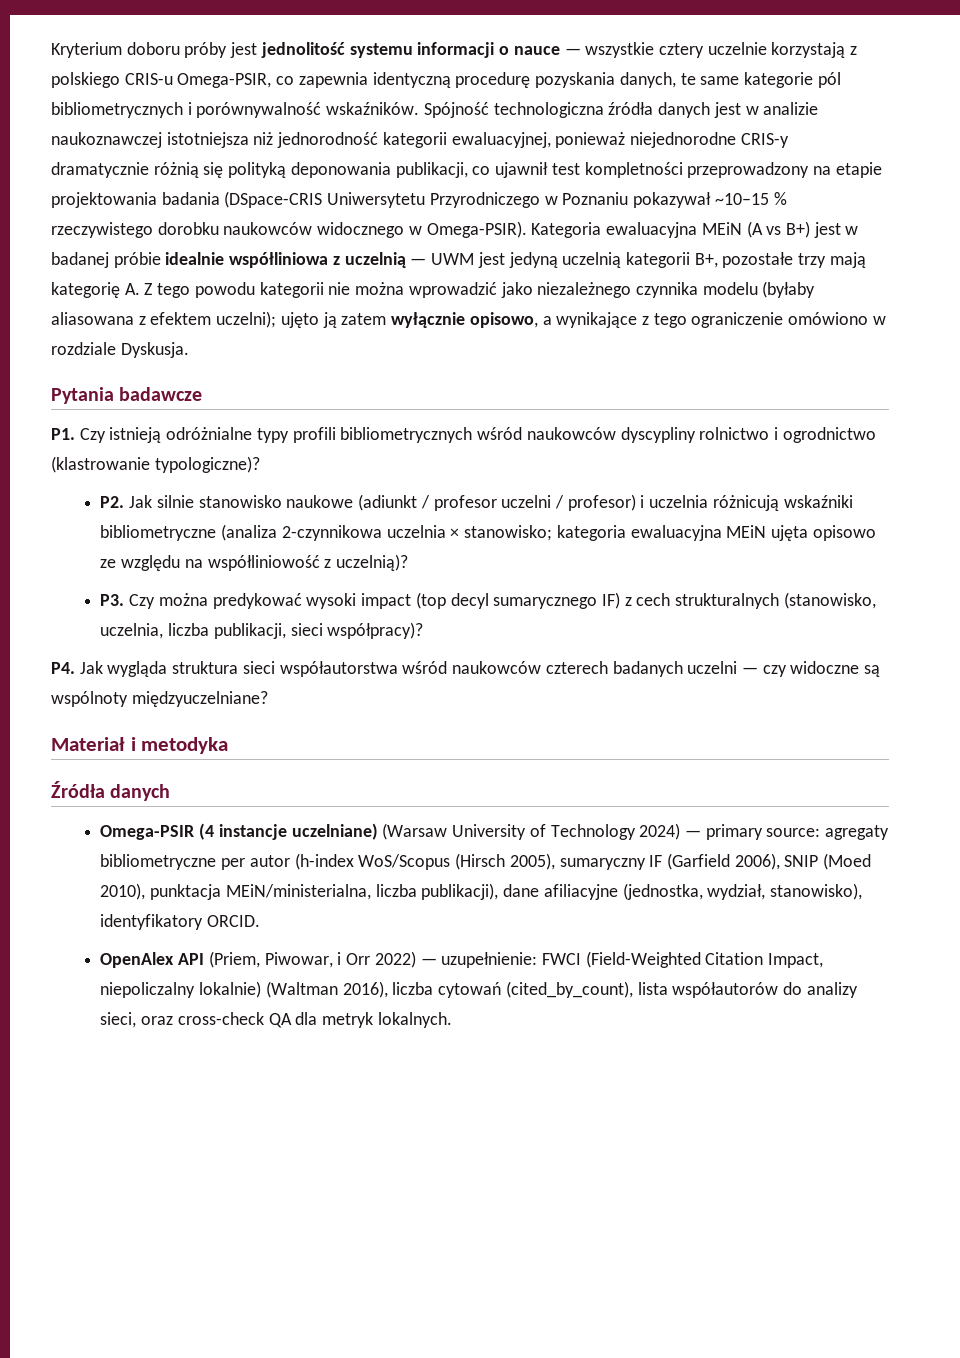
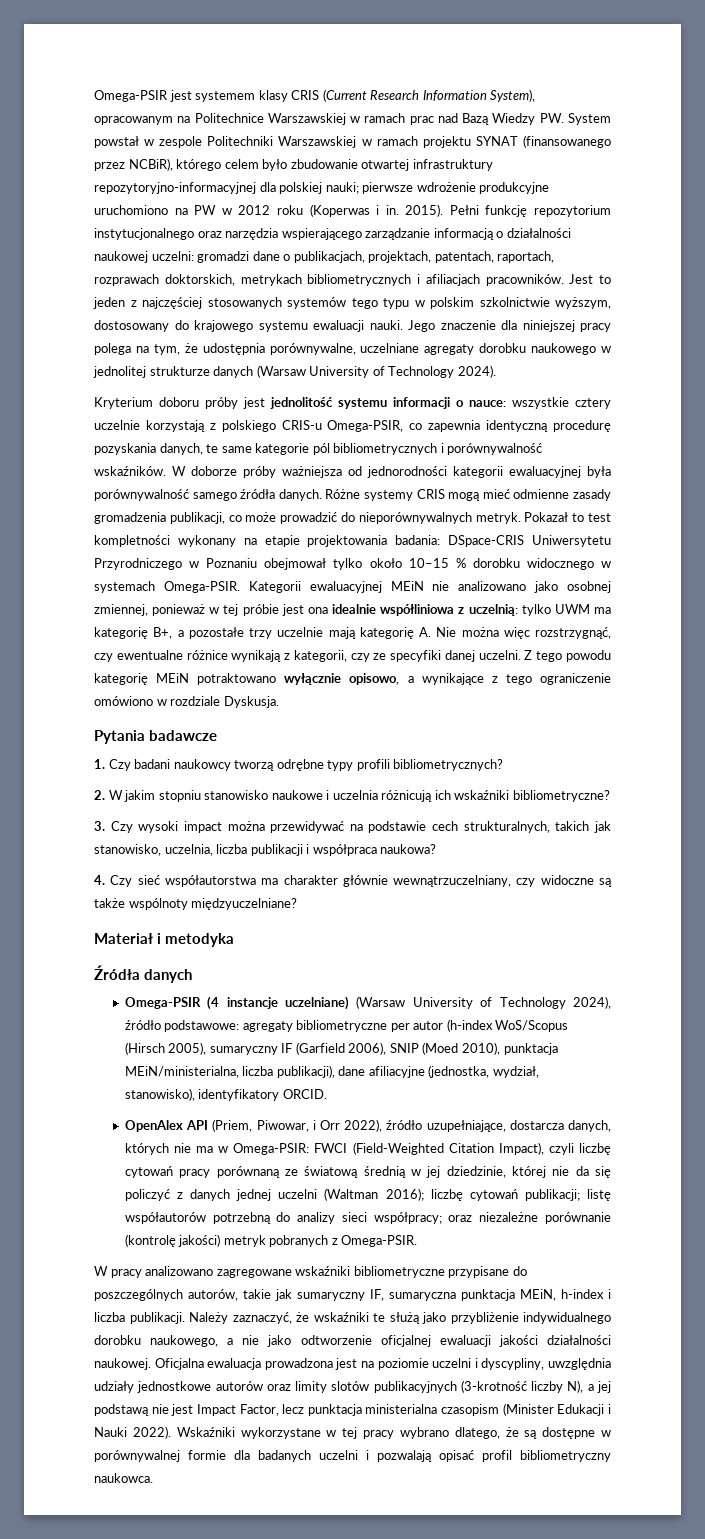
(51, 50) none -> [94,89,536,102] [94,113,611,125] [94,135,611,148] [94,158,493,171] [94,182,550,194] [94,204,611,217] [94,228,571,240] [94,251,555,263] [94,274,611,286] [93,297,611,309] [94,320,611,332] [94,343,611,355] [93,365,496,378] Omega-PSIR jest systemem klasy CRIS (Current Research Information System), opracowanym na Politechnice Warszawskiej w ramach prac nad Bazą Wiedzy PW. System powstał w zespole Politechniki Warszawskiej w ramach projektu SYNAT (finansowanego przez NCBiR), którego celem było zbudowanie otwartej infrastruktury repozytoryjno-informacyjnej dla polskiej nauki; pierwsze wdrożenie produkcyjne uruchomiono na PW w 2012 roku (Koperwas i in. 2015). Pełni funkcję repozytorium instytucjonalnego oraz narzędzia wspierającego zarządzanie informacją o działalności naukowej uczelni: gromadzi dane o publikacjach, projektach, patentach, raportach, rozprawach doktorskich, metrykach bibliometrycznych i afiliacjach pracowników. Jest to jeden z najczęściej stosowanych systemów tego typu w polskim szkolnictwie wyższym, dostosowany do krajowego systemu ewaluacji nauki. Jego znaczenie dla niniejszej pracy polega na tym, że udostępnia porównywalne, uczelniane agregaty dorobku naukowego w jednolitej strukturze danych (Warsaw University of Technology 2024). //
[513,46,581,55] nauce — -> [469,400,506,407] nauce:
[423,102,819,118] [51,132,789,148] [51,162,549,178] Spójność technologiczna źródła danych jest w analizie naukoznawczej istotniejsza niż jednorodność kategorii ewaluacyjnej, ponieważ niejednorodne CRIS-y dramatycznie różnią się polityką deponowania publikacji, co ujawnił -> [172,466,611,478] [94,489,612,501] [94,512,585,524] W doborze próby ważniejsza od jednorodności kategorii ewaluacyjnej była porównywalność samego źródła danych. Różne systemy CRIS mogą mieć odmienne zasady gromadzenia publikacji, co może prowadzić do nieporównywalnych metryk. Pokazał to
[687,162,810,178] przeprowadzony -> [177,535,236,547] wykonany
[161,191,323,208] badania (DSpace-CRIS -> [395,535,525,547] badania: DSpace-CRIS
[633,192,787,208] [51,221,859,238] [51,252,718,268] pokazywał ~10–15 % rzeczywistego dorobku naukowców widocznego w Omega-PSIR). Kategoria ewaluacyjna MEiN (A vs B+) jest w badanej próbie idealnie współliniowa z uczelnią — UWM jest jedyną uczelnią kategorii B+, -> [264,558,612,570] [94,581,611,593] [94,604,611,616] [94,627,184,639] obejmował tylko około 10–15 % dorobku widocznego w systemach Omega-PSIR. Kategorii ewaluacyjnej MEiN nie analizowano jako osobnej zmiennej, ponieważ w tej próbie jest ona idealnie współliniowa z uczelnią: tylko UWM ma kategorię B+, a
(827, 260) none -> [277,627,324,637] uczelnie
[144,281,816,298] [51,311,387,328] Z tego powodu kategorii nie można wprowadzić jako niezależnego czynnika modelu (byłaby aliasowana z efektem uczelni); ujęto ją zatem -> [436,627,611,639] [94,650,611,662] [94,673,277,685] Nie można więc rozstrzygnąć, czy ewentualne różnice wynikają z kategorii, czy ze specyfiki danej uczelni. Z tego powodu kategorię MEiN potraktowano
[51,427,876,443] [51,456,260,473] [100,494,853,511] [100,524,876,541] [100,554,409,571] [100,592,876,609] [100,622,424,639] [51,661,758,677] P1. Czy istnieją odróżnialne typy profili bibliometrycznych wśród naukowców dyscypliny rolnictwo i ogrodnictwo (klastrowanie typologiczne)? // P2. Jak silnie stanowisko naukowe (adiunkt / profesor uczelni / profesor) i uczelnia różnicują wskaźniki bibliometryczne (analiza 2-czynnikowa uczelnia × stanowisko; kategoria ewaluacyjna MEiN ujęta opisowo ze względu na współliniowość z uczelnią)? // P3. Czy można predykować wysoki impact (top decyl sumarycznego IF) z cech strukturalnych (stanowisko, uczelnia, liczba publikacji, sieci współpracy)? // P4. Jak wygląda struktura sieci współautorstwa wśród naukowców czterech badanych uczelni — -> [94,759,504,771] [94,790,610,802] [94,821,611,833] [94,844,437,856] [94,875,512,887] 1. Czy badani naukowcy tworzą odrębne typy profili bibliometrycznych? // 2. W jakim stopniu stanowisko naukowe i uczelnia różnicują ich wskaźniki bibliometryczne? // 3. Czy wysoki impact można przewidywać na podstawie cech strukturalnych, takich jak stanowisko, uczelnia, liczba publikacji i współpraca naukowa? // 4. Czy sieć współautorstwa ma charakter głównie wewnątrzuczelniany,
(881, 671) none -> [94,898,125,908] także
[639,823,821,840] 2024) — primary source: -> [572,996,611,1009] [124,1020,240,1032] 2024), źródło podstawowe:
[374,951,824,968] [100,981,858,998] [100,1012,452,1028] 2022) — uzupełnienie: FWCI (Field-Weighted Citation Impact, niepoliczalny lokalnie) (Waltman 2016), liczba cytowań (cited_by_count), lista współautorów do analizy sieci, oraz cross-check QA dla metryk lokalnych. -> [344,1119,611,1132] [124,1142,611,1155] [124,1166,611,1178] [124,1188,611,1201] [124,1212,611,1224] [124,1234,418,1247] [94,1266,527,1278] [94,1289,611,1301] [94,1312,611,1324] [94,1335,611,1347] [94,1358,612,1370] [94,1380,611,1393] [94,1403,611,1416] [94,1426,611,1439] [94,1450,611,1462] [94,1473,153,1483] 2022), źródło uzupełniające, dostarcza danych, których nie ma w Omega-PSIR: FWCI (Field-Weighted Citation Impact), czyli liczbę cytowań pracy porównaną ze światową średnią w jej dziedzinie, której nie da się policzyć z danych jednej uczelni (Waltman 2016); liczbę cytowań publikacji; listę współautorów potrzebną do analizy sieci współpracy; oraz niezależne porównanie (kontrolę jakości) metryk pobranych z Omega-PSIR. // W pracy analizowano zagregowane wskaźniki bibliometryczne przypisane do poszczególnych autorów, takie jak sumaryczny IF, sumaryczna punktacja MEiN, h-index i liczba publikacji. Należy zaznaczyć, że wskaźniki te służą jako przybliżenie indywidualnego dorobku naukowego, a nie jako odtworzenie oficjalnej ewaluacji jakości działalności naukowej. Oficjalna ewaluacja prowadzona jest na poziomie uczelni i dyscypliny, uwzględnia udziały jednostkowe autorów oraz limity slotów publikacyjnych (3-krotność liczby N), a jej podstawą nie jest Impact Factor, lecz punktacja ministerialna czasopism (Minister Edukacji i Nauki 2022). Wskaźniki wykorzystane w tej pracy wybrano dlatego, że są dostępne w porównywalnej formie dla badanych uczelni i pozwalają opisać profil bibliometryczny naukowca.

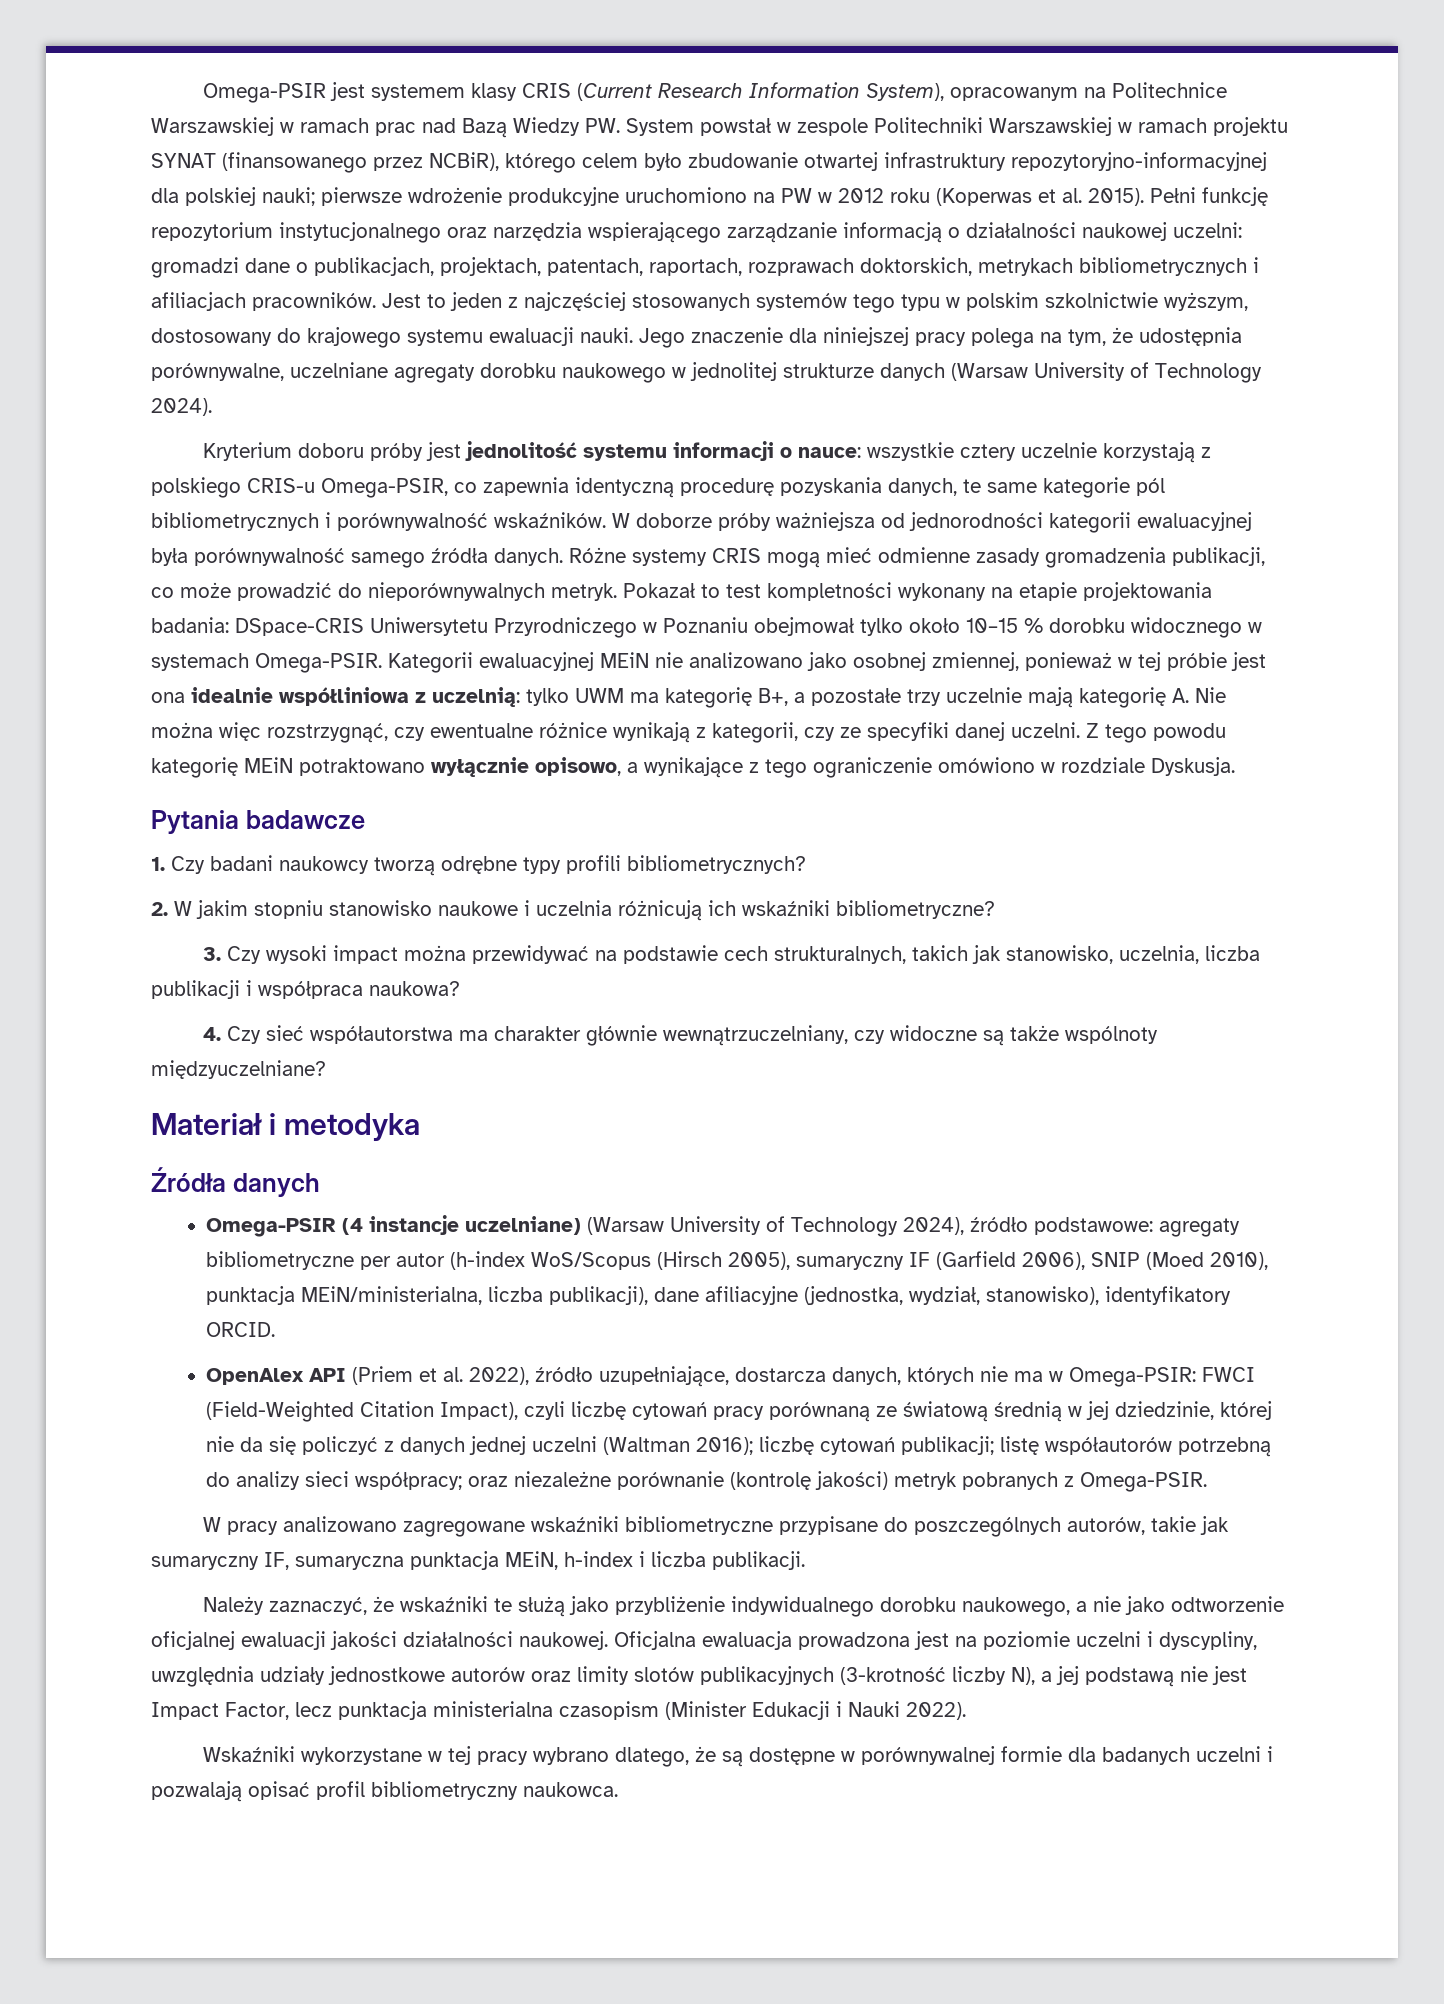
[376,205,399,215] i in. -> [1038,188,1082,203] et al.
[212,1119,340,1132] (Priem, Piwowar, i Orr -> [352,1366,464,1385] (Priem et al.
(185, 1318) none -> (805, 1560) //
(171, 1432) none -> (966, 1711) //

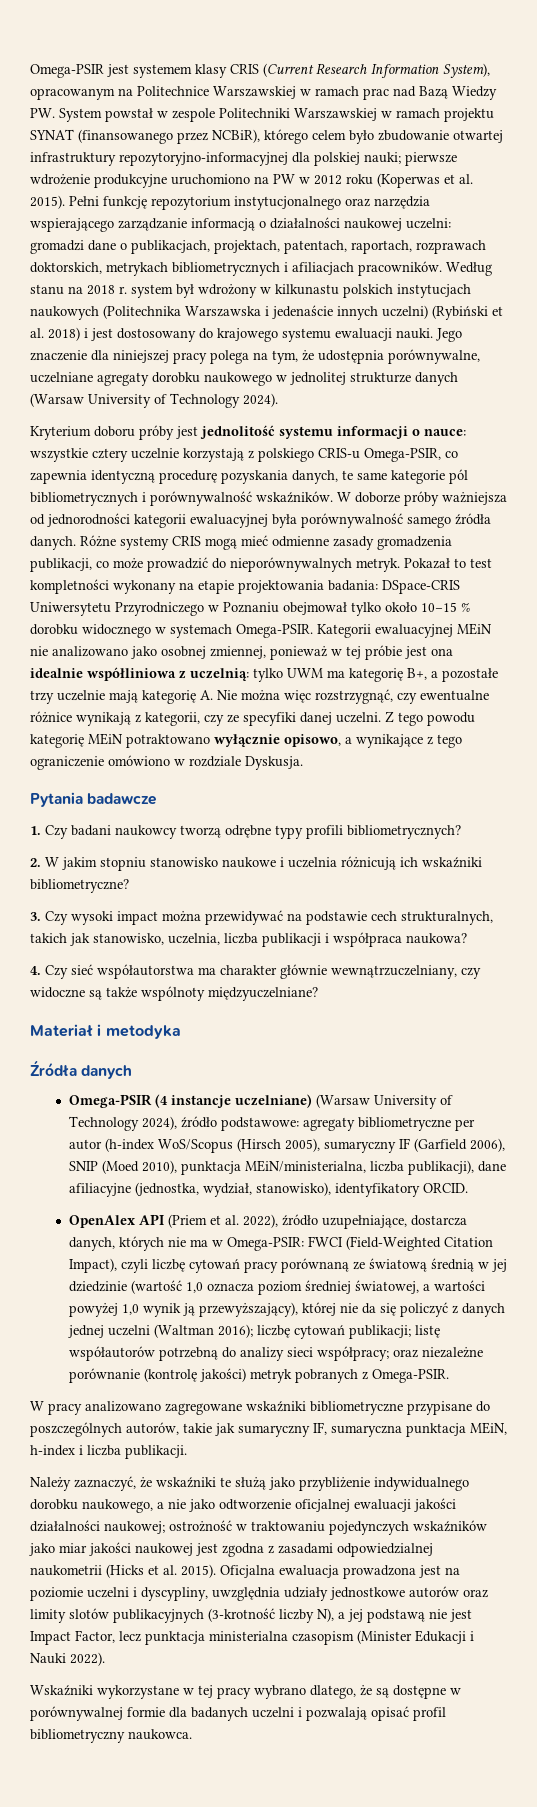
[382,292,1248,313] Jest to jeden z najczęściej stosowanych systemów tego typu w polskim szkolnictwie wyższym, -> [446,262,492,276] [30,284,471,298] [30,305,503,320] [30,327,113,341] Według stanu na 2018 r. system był wdrożony w kilkunastu polskich instytucjach naukowych (Politechnika Warszawska i jedenaście innych uczelni) (Rybiński et al. 2018) i jest
[1115,1401,1215,1420] dziedzinie, -> [68,1280,485,1295] [68,1302,298,1317] dziedzinie (wartość 1,0 oznacza poziom średniej światowej, a wartości powyżej 1,0 wynik ją przewyższający),
[519,1631,608,1650] naukowej. -> [104,1520,487,1535] [29,1542,433,1557] [30,1564,216,1578] naukowej; ostrożność w traktowaniu pojedynczych wskaźników jako miar jakości naukowej jest zgodna z zasadami odpowiedzialnej naukometrii (Hicks et al. 2015).

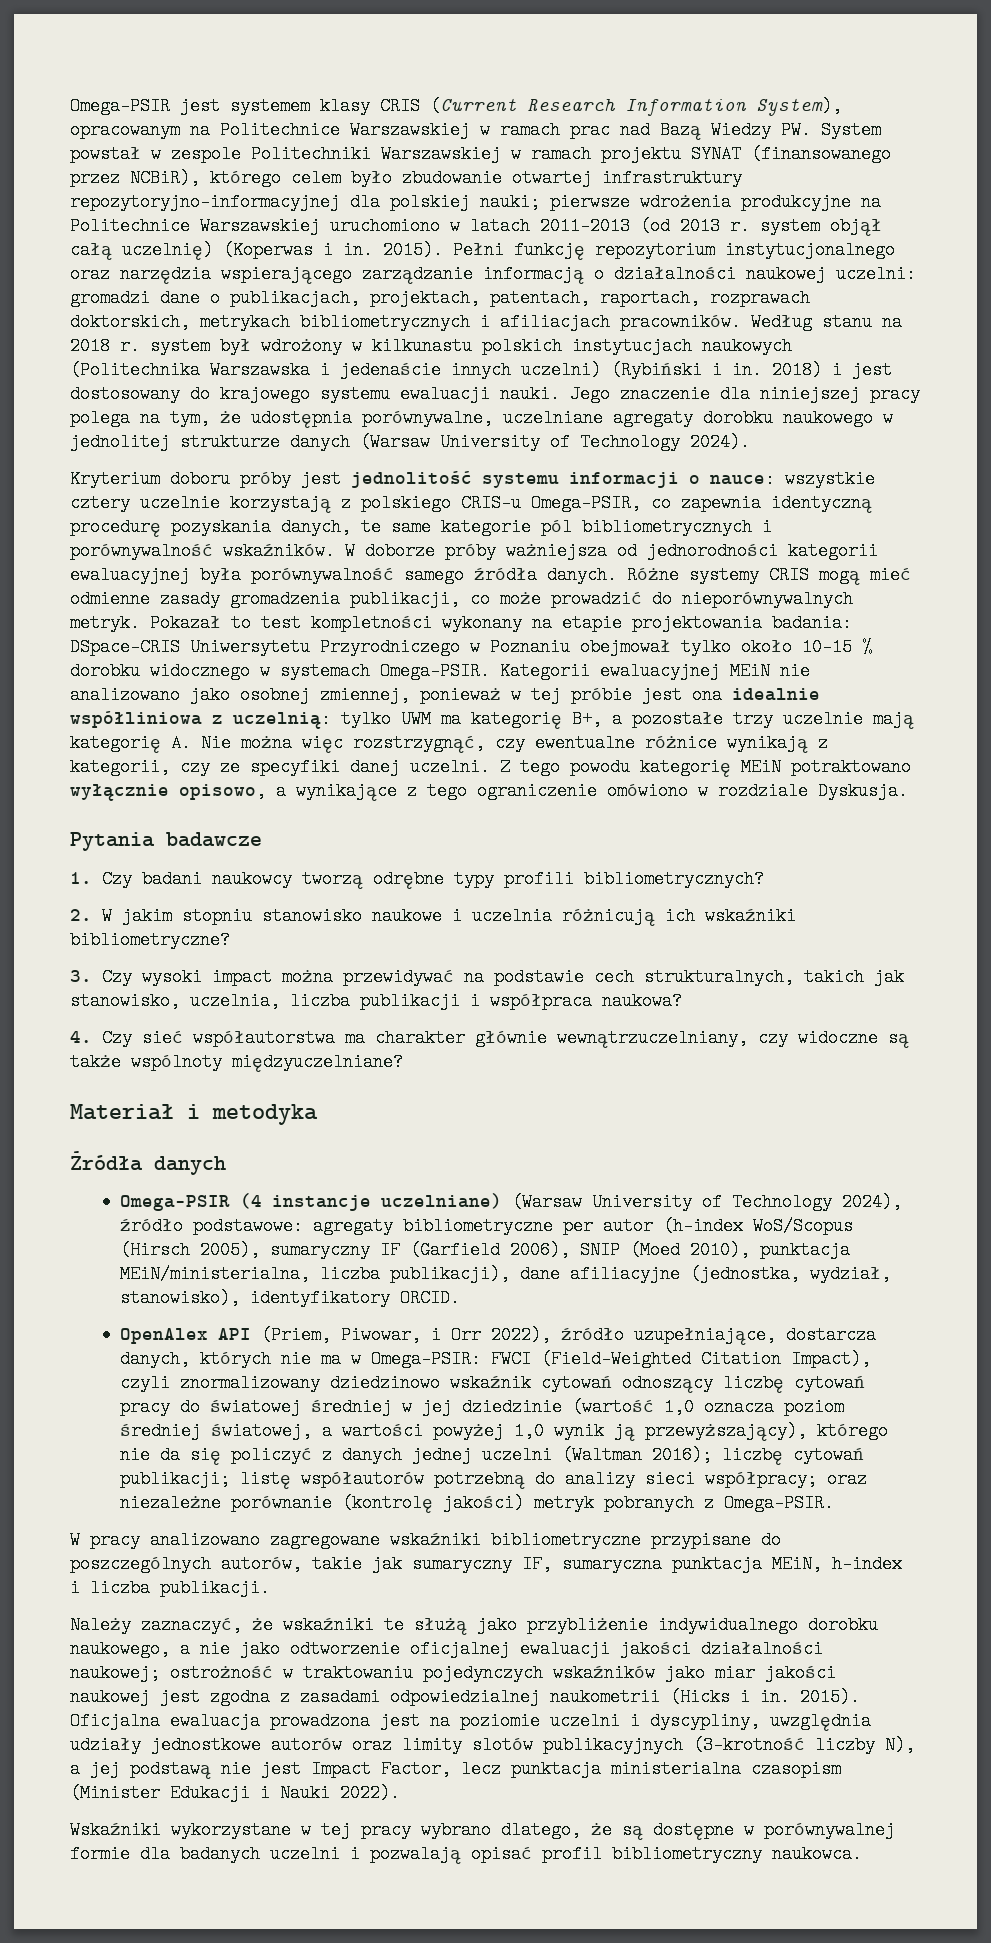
[30,173,473,188] wdrożenie produkcyjne uruchomiono na PW w 2012 roku (Koperwas et al. -> [640,193,881,211] [70,217,882,236] [70,241,373,260] wdrożenia produkcyjne na Politechnice Warszawskiej uruchomiono w latach 2011–2013 (od 2013 r. system objął całą uczelnię) (Koperwas i in.
[492,306,503,316] [30,328,44,338] et al. -> [712,361,762,379] i in.
[167,1214,239,1228] (Priem et al. -> [261,1326,482,1344] (Priem, Piwowar, i Orr
[151,1258,474,1273] liczbę cytowań pracy porównaną ze światową średnią -> [180,1374,866,1393] [120,1398,393,1416] znormalizowany dziedzinowo wskaźnik cytowań odnoszący liczbę cytowań pracy do światowej średniej
[301,1302,336,1316] której -> [817,1422,889,1440] którego
[148,1565,177,1575] et al. -> [740,1688,790,1706] i in.

